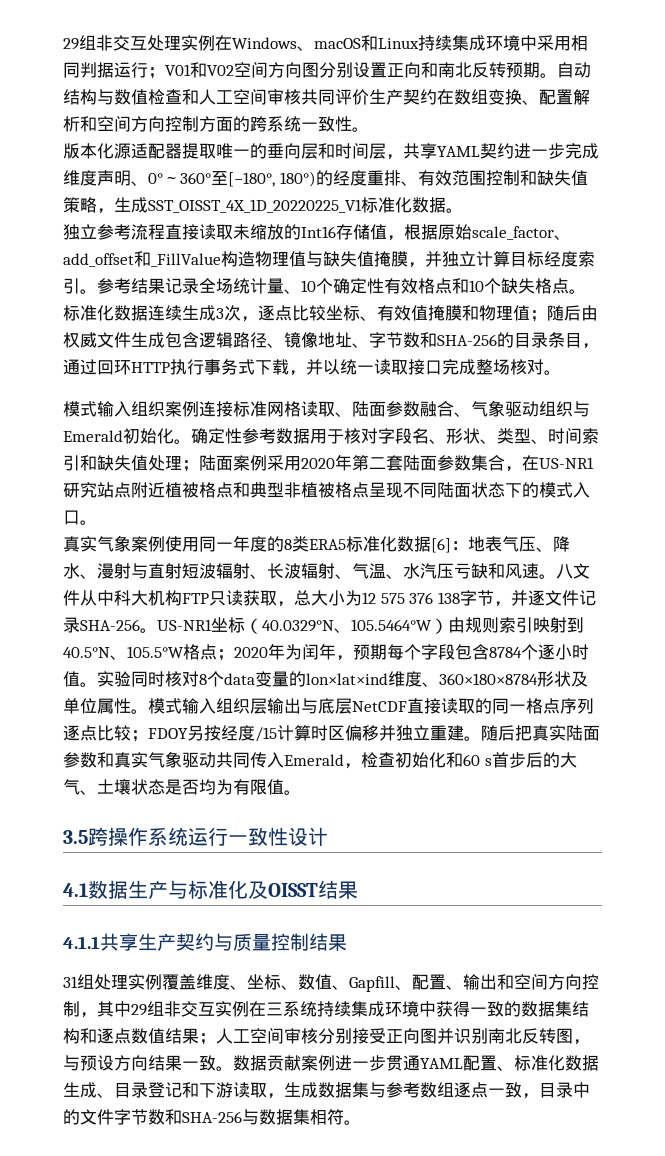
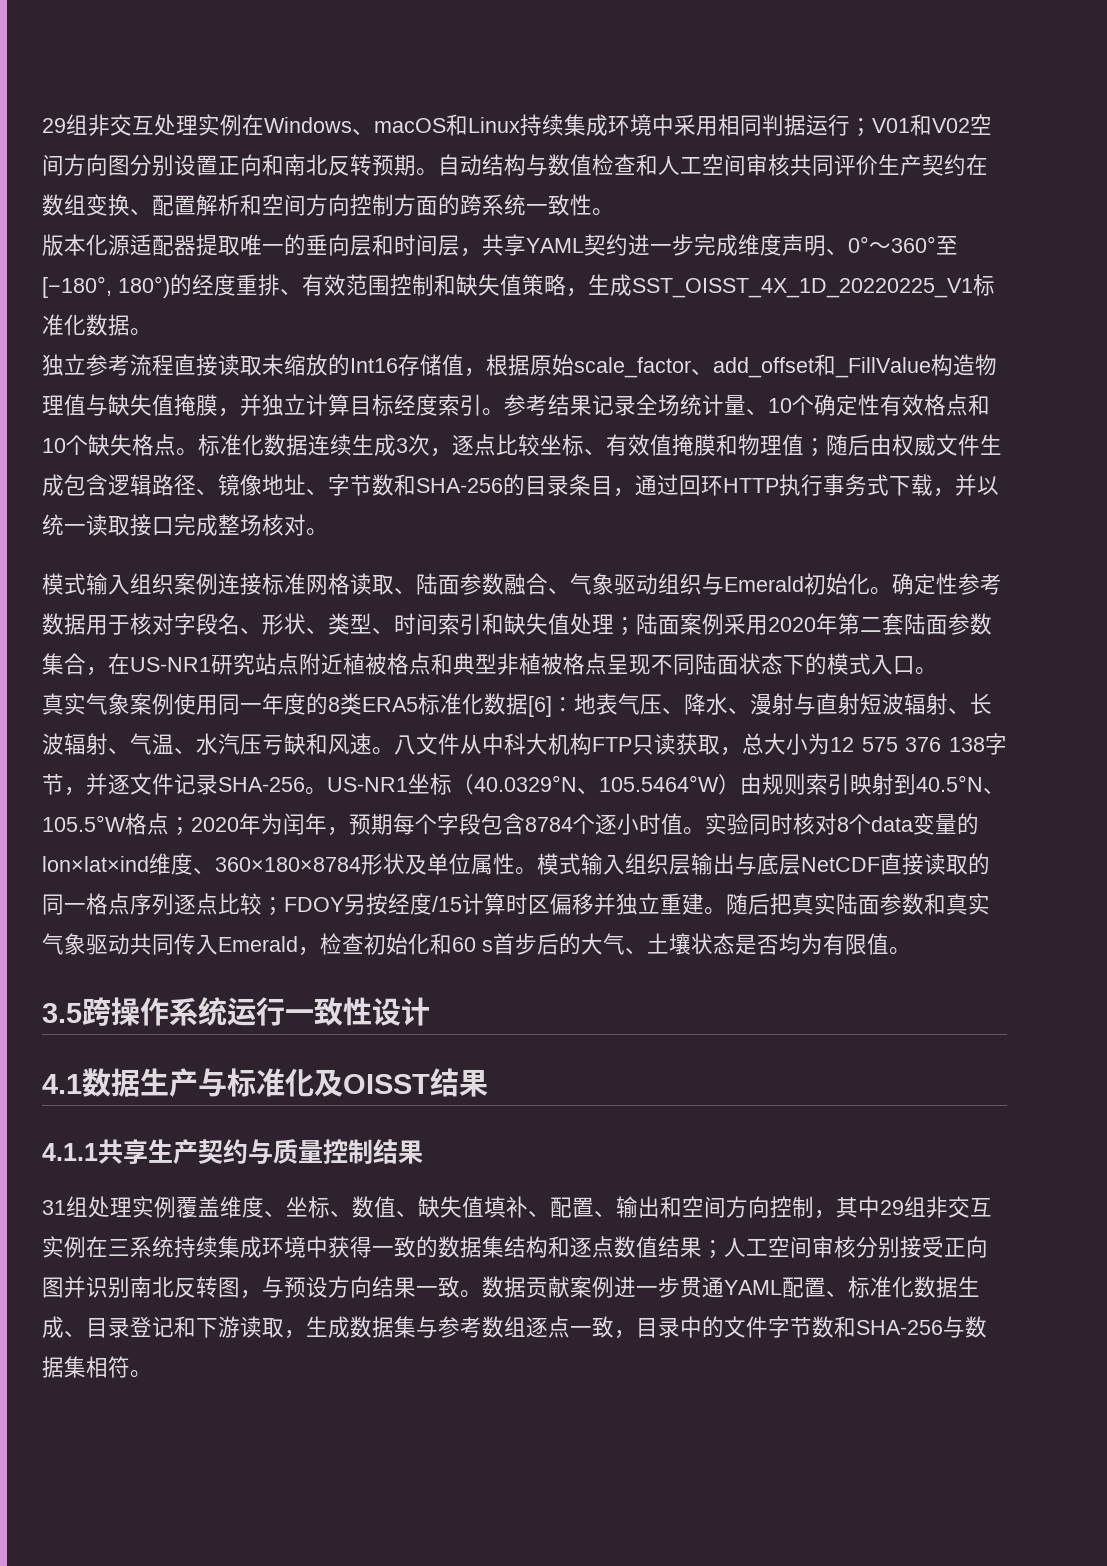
[349,976,395,992] Gapfill -> [418,1196,528,1218] 缺失值填补

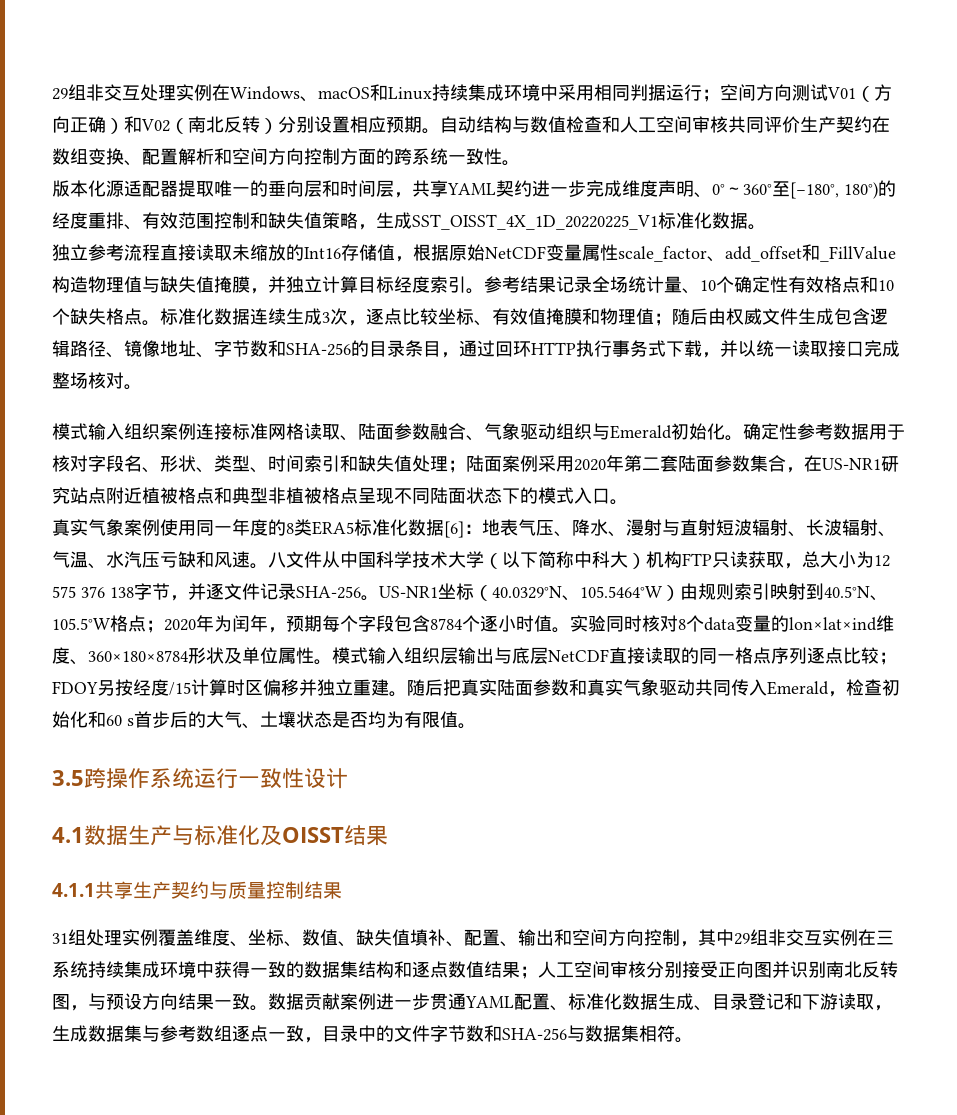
[872,114,992,136] [42,154,372,176] V01和V02空间方向图分别设置正向和南北反转 -> [720,84,892,102] [52,116,386,134] 空间方向测试V01（方向正确）和V02（南北反转）分别设置相应
(574, 365) none -> [485,244,618,261] NetCDF变量属性
[504,733,548,755] 科大 -> [358,551,646,569] 国科学技术大学（以下简称中科大）

